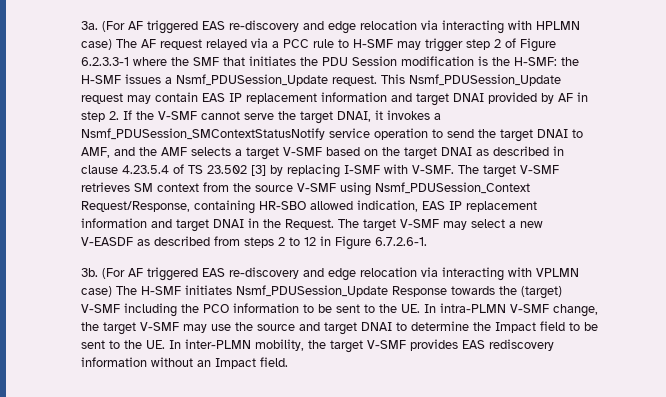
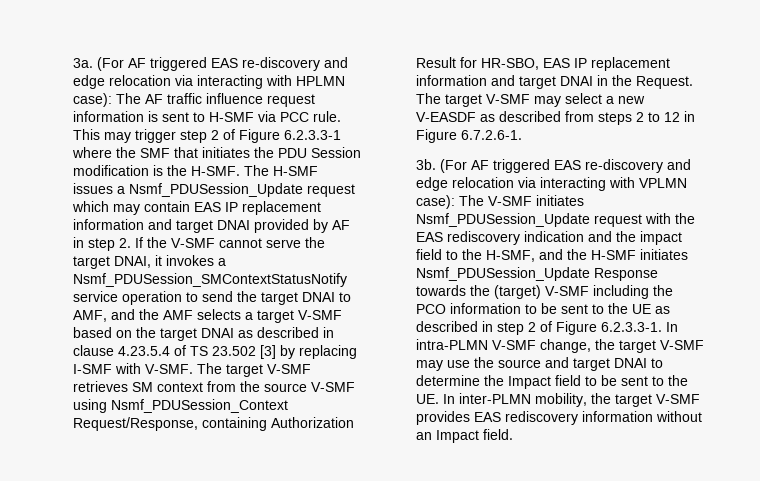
[80,39,112,50] case) -> [72,93,112,107] case):
[159,38,393,50] request relayed via a PCC rule to H-SMF -> [166,93,315,107] [72,111,341,122] [72,129,100,140] traffic influence request information is sent to H-SMF via PCC rule. This
[513,57,579,66] H-SMF: the -> [190,165,269,176] H-SMF. The
[331,74,561,86] [80,93,123,104] request. This Nsmf_PDUSession_Update request -> [306,184,355,197] [71,201,109,212] request which
[258,200,418,212] HR-SBO allowed indication, -> [270,417,354,428] [415,57,539,70] Authorization Result for HR-SBO,
[80,286,137,297] case) The -> [415,195,584,209] [415,213,695,227] [415,231,682,245] [415,249,587,262] case): The V-SMF initiates Nsmf_PDUSession_Update request with the EAS rediscovery indication and the impact field to the H-SMF, and the
[400,304,420,313] UE. -> [631,304,670,314] [415,321,662,335] UE as described in step 2 of Figure 6.2.3.3-1.

